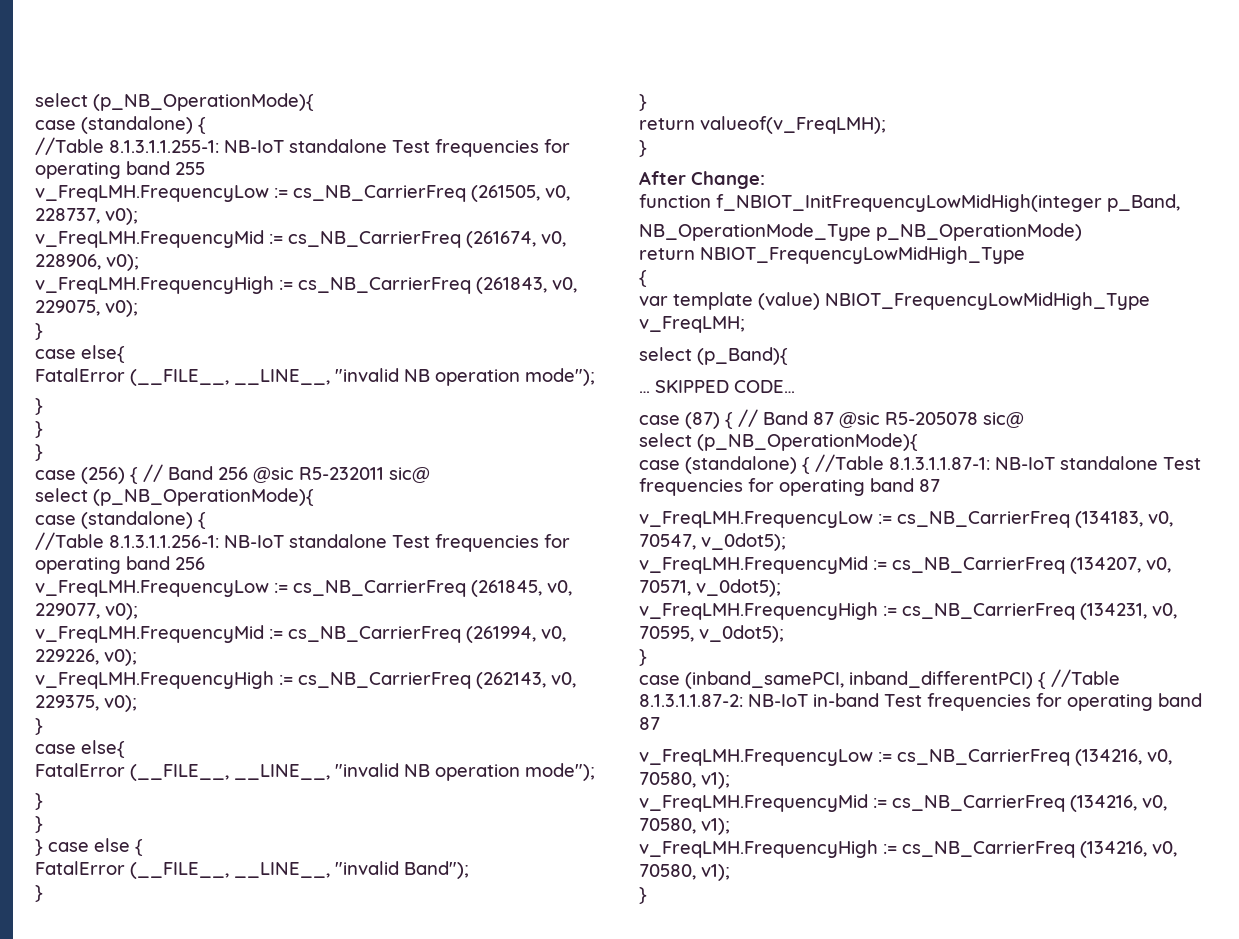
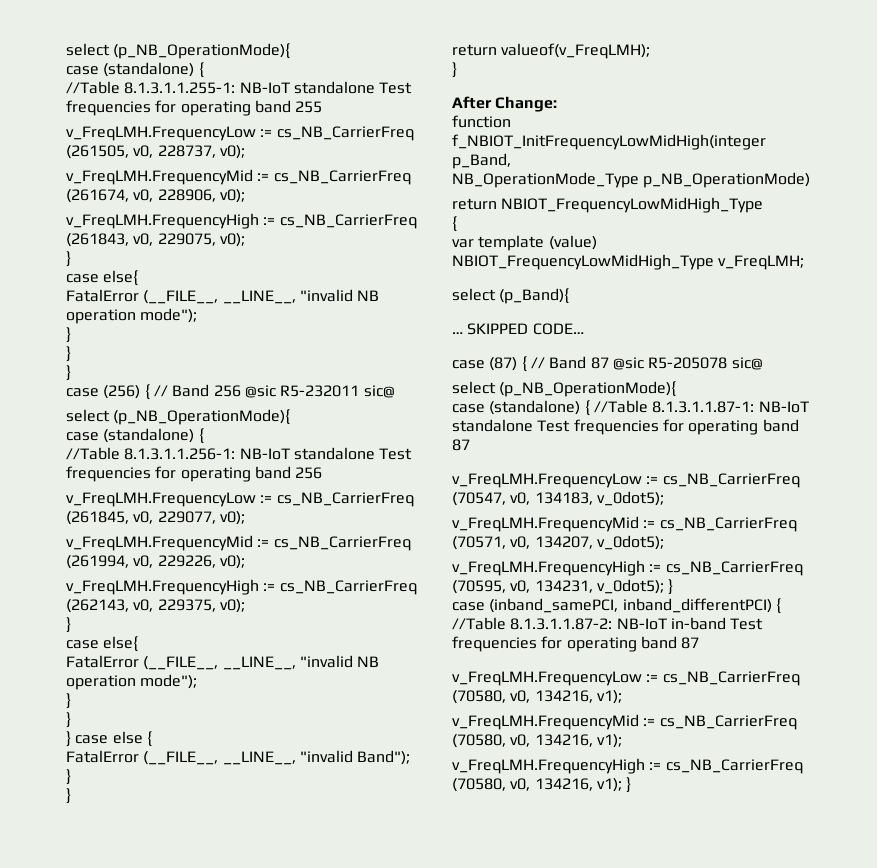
[1075,511,1173,528] [639,534,696,550] (134183, v0, 70547, -> [452,492,593,506] (70547, v0, 134183,
[1070,557,1171,574] [639,580,691,596] (134207, v0, 70571, -> [452,536,593,550] (70571, v0, 134207,
[1080,603,1177,620] [639,625,784,643] (134231, v0, 70595, v_0dot5); // -> [452,579,664,594] (70595, v0, 134231, v_0dot5);
[1075,749,1172,766] [639,772,696,788] (134216, v0, 70580, -> [452,690,593,704] (70580, v0, 134216,
[1070,795,1167,812] [639,818,696,834] (134216, v0, 70580, -> [452,734,593,748] (70580, v0, 134216,
[1080,841,1177,858] [639,864,730,881] (134216, v0, 70580, v1); // -> [452,778,622,792] (70580, v0, 134216, v1);

